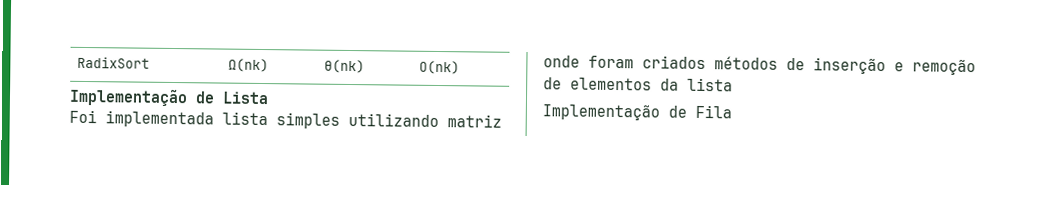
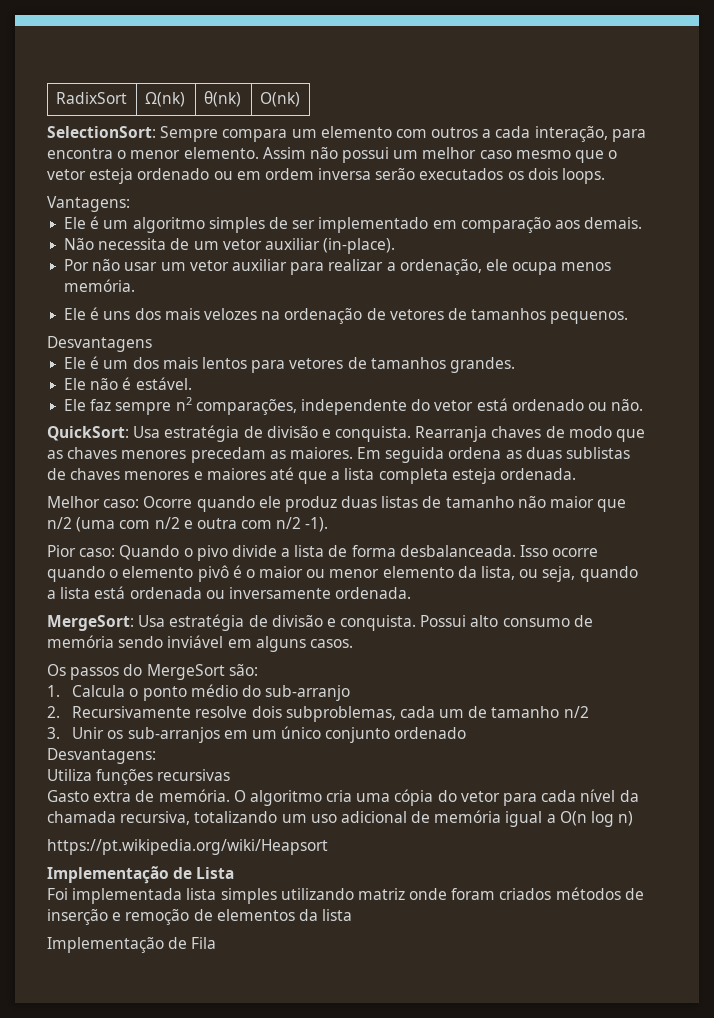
(460, 67) none -> [47,126,646,142] [47,147,618,163] [47,168,606,184] [47,196,130,212] [64,216,643,233] [64,238,396,254] [64,259,612,275] [64,279,136,292] [64,307,629,324] [47,336,152,352] [64,356,515,373] [64,377,192,390] [64,397,644,415] [47,425,646,442] [47,447,631,463] [47,467,577,484] [47,496,627,512] [47,517,329,532] [47,545,599,561] [47,565,638,582] [47,586,412,599] [47,614,593,631] [47,635,353,652] [47,664,258,680] [47,684,351,701] [47,706,589,722] [47,726,467,743] [47,748,156,764] [47,769,231,785] [47,789,639,806] [47,810,634,827] [47,839,328,855] // SelectionSort: Sempre compara um elemento com outros a cada interação, para encontra o menor elemento. Assim não possui um melhor caso mesmo que o vetor esteja ordenado ou em ordem inversa serão executados os dois loops. // Vantagens: // Ele é um algoritmo simples de ser implementado em comparação aos demais. // Não necessita de um vetor auxiliar (in-place). // Por não usar um vetor auxiliar para realizar a ordenação, ele ocupa menos memória. // Ele é uns dos mais velozes na ordenação de vetores de tamanhos pequenos. // Desvantagens // Ele é um dos mais lentos para vetores de tamanhos grandes. // Ele não é estável. // Ele faz sempre n2 comparações, independente do vetor está ordenado ou não. // QuickSort: Usa estratégia de divisão e conquista. Rearranja chaves de modo que as chaves menores precedam as maiores. Em seguida ordena as duas sublistas de chaves menores e maiores até que a lista completa esteja ordenada. // Melhor caso: Ocorre quando ele produz duas listas de tamanho não maior que n/2 (uma com n/2 e outra com n/2 -1). // Pior caso: Quando o pivo divide a lista de forma desbalanceada. Isso ocorre quando o elemento pivô é o maior ou menor elemento da lista, ou seja, quando a lista está ordenada ou inversamente ordenada. // MergeSort: Usa estratégia de divisão e conquista. Possui alto consumo de memória sendo inviável em alguns casos. // Os passos do MergeSort são: // 1. Calcula o ponto médio do sub-arranjo // 2. Recursivamente resolve dois subproblemas, cada um de tamanho n/2 // 3. Unir os sub-arranjos em um único conjunto ordenado // Desvantagens: // Utiliza funções recursivas // Gasto extra de memória. O algoritmo cria uma cópia do vetor para cada nível da chamada recursiva, totalizando um uso adicional de memória igual a O(n log n) // https://pt.wikipedia.org/wiki/Heapsort

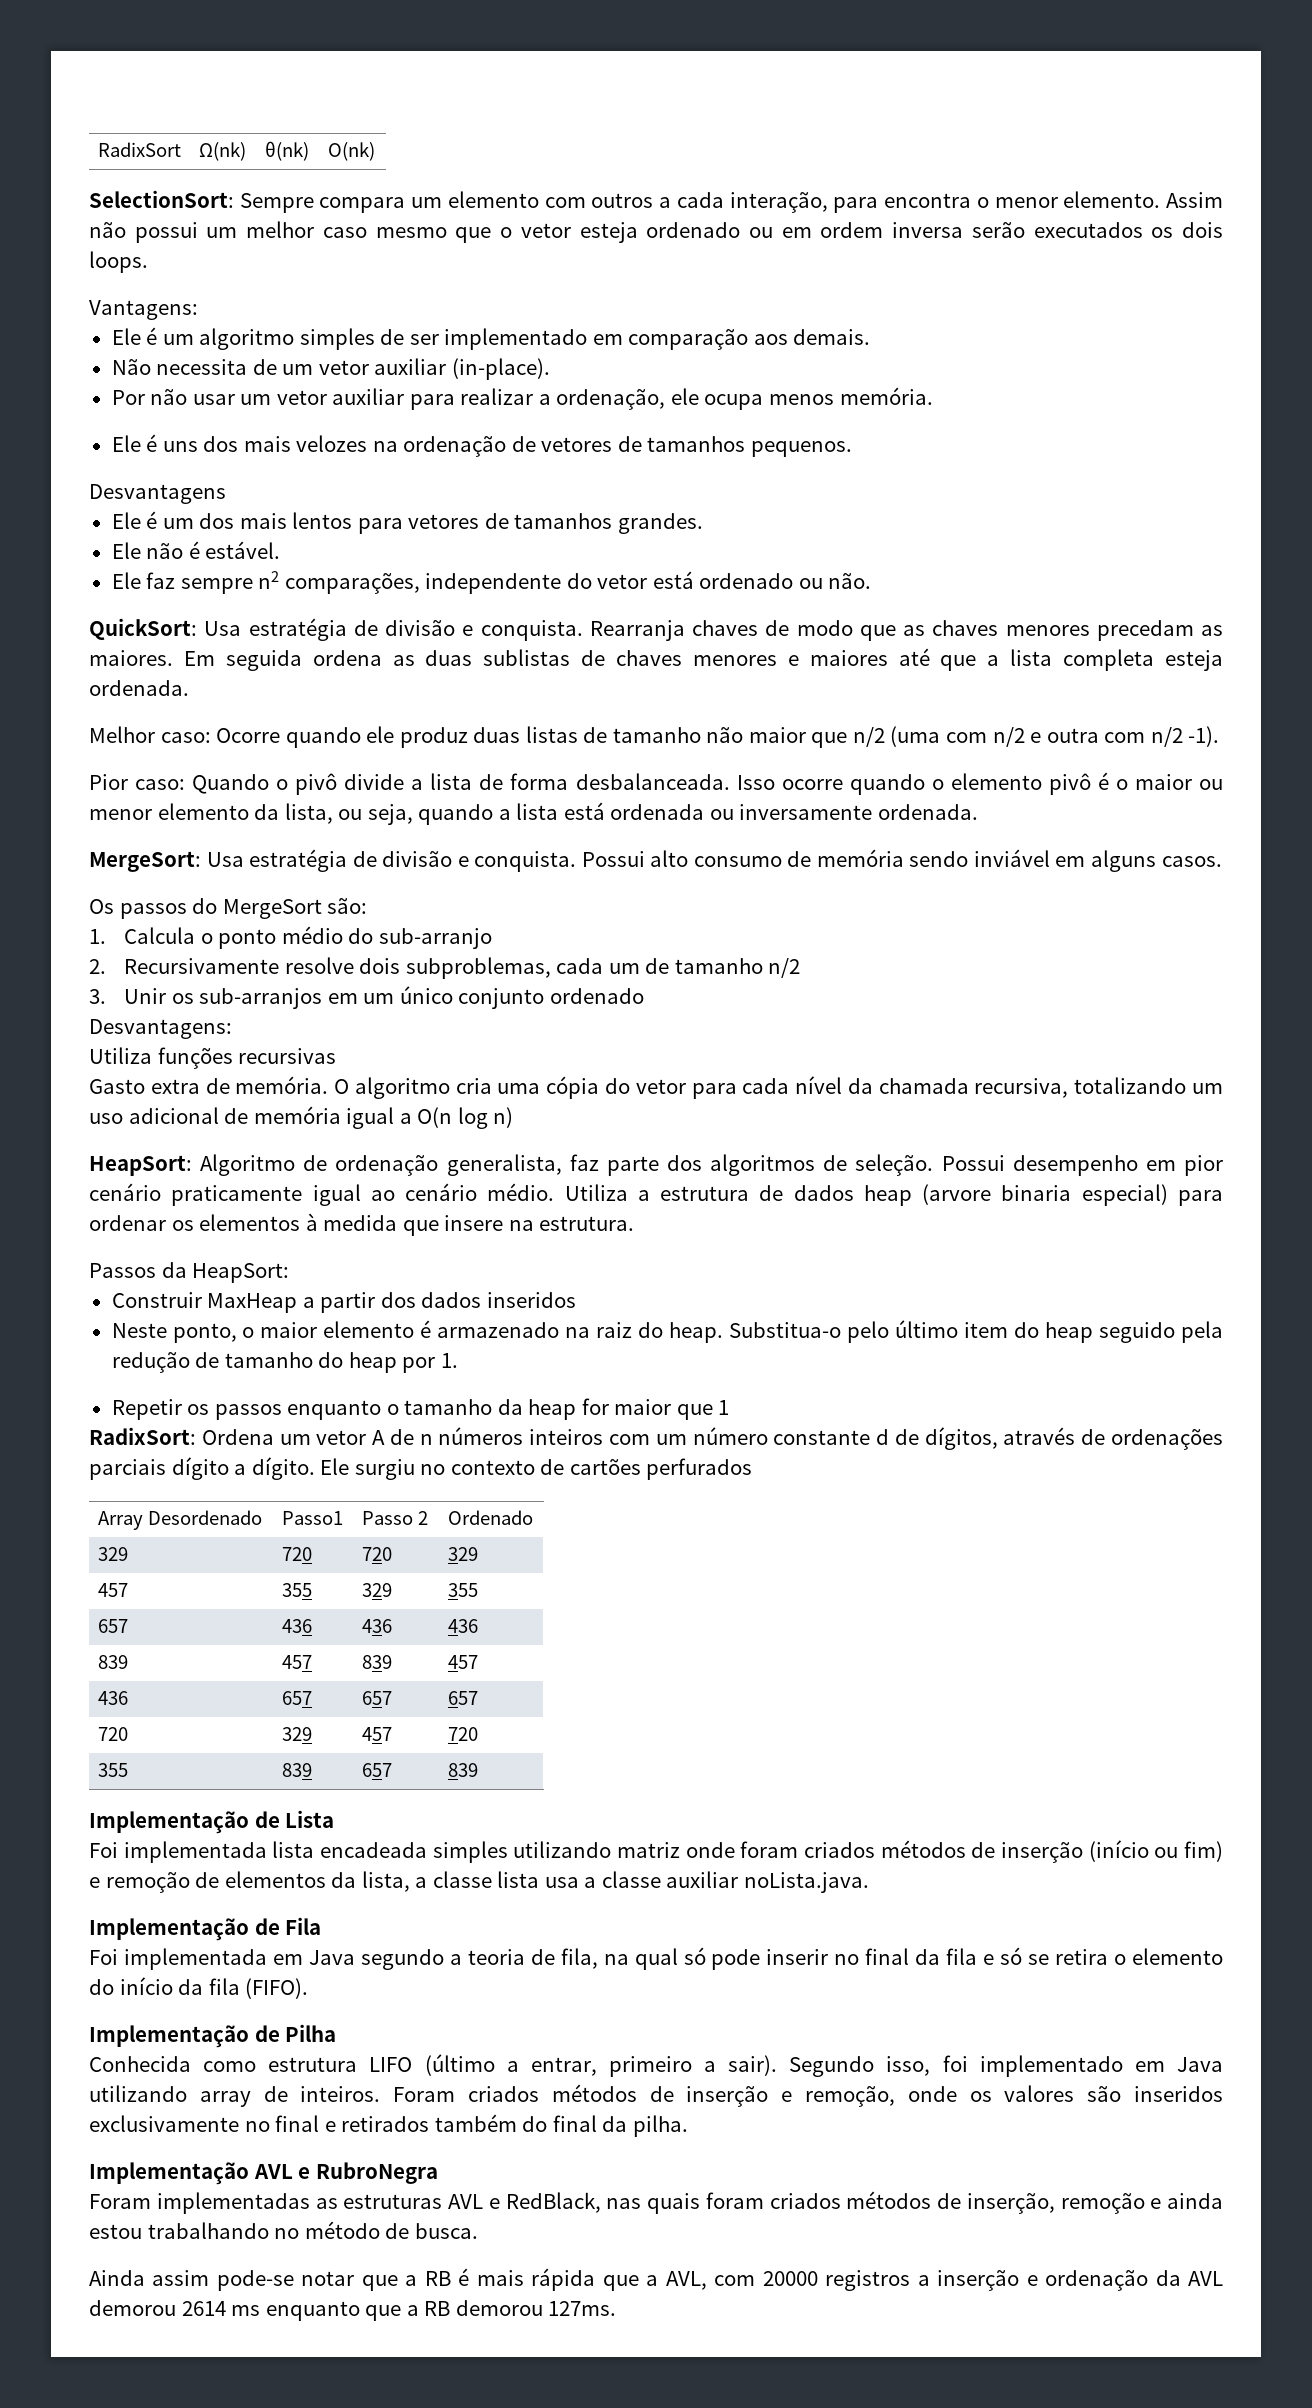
[196,545,228,561] pivo -> [295,773,338,795] pivô
[47,839,328,855] https://pt.wikipedia.org/wiki/Heapsort -> [89,1154,1223,1176] [89,1183,1223,1206] [89,1213,635,1236] [89,1262,290,1283] [111,1292,576,1313] [111,1320,1223,1343] [111,1352,458,1373] [111,1398,730,1420] [89,1427,1224,1450] [89,1457,753,1480] [97,1510,262,1530] [281,1511,343,1525] [361,1511,428,1525] [447,1510,533,1525] [97,1547,128,1561] [281,1547,312,1561] [361,1547,392,1561] [447,1547,478,1561] [97,1583,128,1597] [281,1583,312,1597] [361,1583,392,1597] [447,1583,478,1597] [97,1619,128,1633] [281,1619,312,1633] [361,1619,392,1633] [447,1619,478,1633] [97,1655,128,1669] [281,1655,312,1669] [361,1655,392,1669] [447,1655,478,1669] [97,1691,128,1705] [281,1691,312,1705] [361,1691,392,1705] [447,1691,478,1705] [97,1727,128,1741] [281,1727,312,1741] [361,1727,392,1741] [447,1727,478,1741] [97,1763,128,1777] [281,1763,312,1777] [361,1763,392,1777] [447,1763,478,1777] HeapSort: Algoritmo de ordenação generalista, faz parte dos algoritmos de seleção. Possui desempenho em pior cenário praticamente igual ao cenário médio. Utiliza a estrutura de dados heap (arvore binaria especial) para ordenar os elementos à medida que insere na estrutura. // Passos da HeapSort: // Construir MaxHeap a partir dos dados inseridos // Neste ponto, o maior elemento é armazenado na raiz do heap. Substitua-o pelo último item do heap seguido pela redução de tamanho do heap por 1. // Repetir os passos enquanto o tamanho da heap for maior que 1 // RadixSort: Ordena um vetor A de n números inteiros com um número constante d de dígitos, através de ordenações parciais dígito a dígito. Ele surgiu no contexto de cartões perfurados // Array Desordenado | Passo1 | Passo 2 | Ordenado // 329 | 720 | 720 | 329 // 457 | 355 | 329 | 355 // 657 | 436 | 436 | 436 // 839 | 457 | 839 | 457 // 436 | 657 | 657 | 657 // 720 | 329 | 457 | 720 // 355 | 839 | 657 | 839
(217, 894) none -> [320,1842,428,1858] encadeada
(108, 917) none -> [1088,1840,1223,1862] (início ou fim)
[322,909,353,921] [47,937,217,953] lista // Implementação de Fila -> [361,1871,869,1893] [89,1917,322,1941] [89,1947,1223,1970] [89,1977,309,1999] [89,2024,337,2048] [89,2054,1223,2077] [89,2084,1223,2107] [89,2114,688,2137] [89,2162,438,2185] [89,2191,1223,2214] [89,2221,478,2239] [89,2268,1223,2291] [89,2300,617,2321] lista, a classe lista usa a classe auxiliar noLista.java. // Implementação de Fila // Foi implementada em Java segundo a teoria de fila, na qual só pode inserir no final da fila e só se retira o elemento do início da fila (FIFO). // Implementação de Pilha // Conhecida como estrutura LIFO (último a entrar, primeiro a sair). Segundo isso, foi implementado em Java utilizando array de inteiros. Foram criados métodos de inserção e remoção, onde os valores são inseridos exclusivamente no final e retirados também do final da pilha. // Implementação AVL e RubroNegra // Foram implementadas as estruturas AVL e RedBlack, nas quais foram criados métodos de inserção, remoção e ainda estou trabalhando no método de busca. // Ainda assim pode-se notar que a RB é mais rápida que a AVL, com 20000 registros a inserção e ordenação da AVL demorou 2614 ms enquanto que a RB demorou 127ms.

